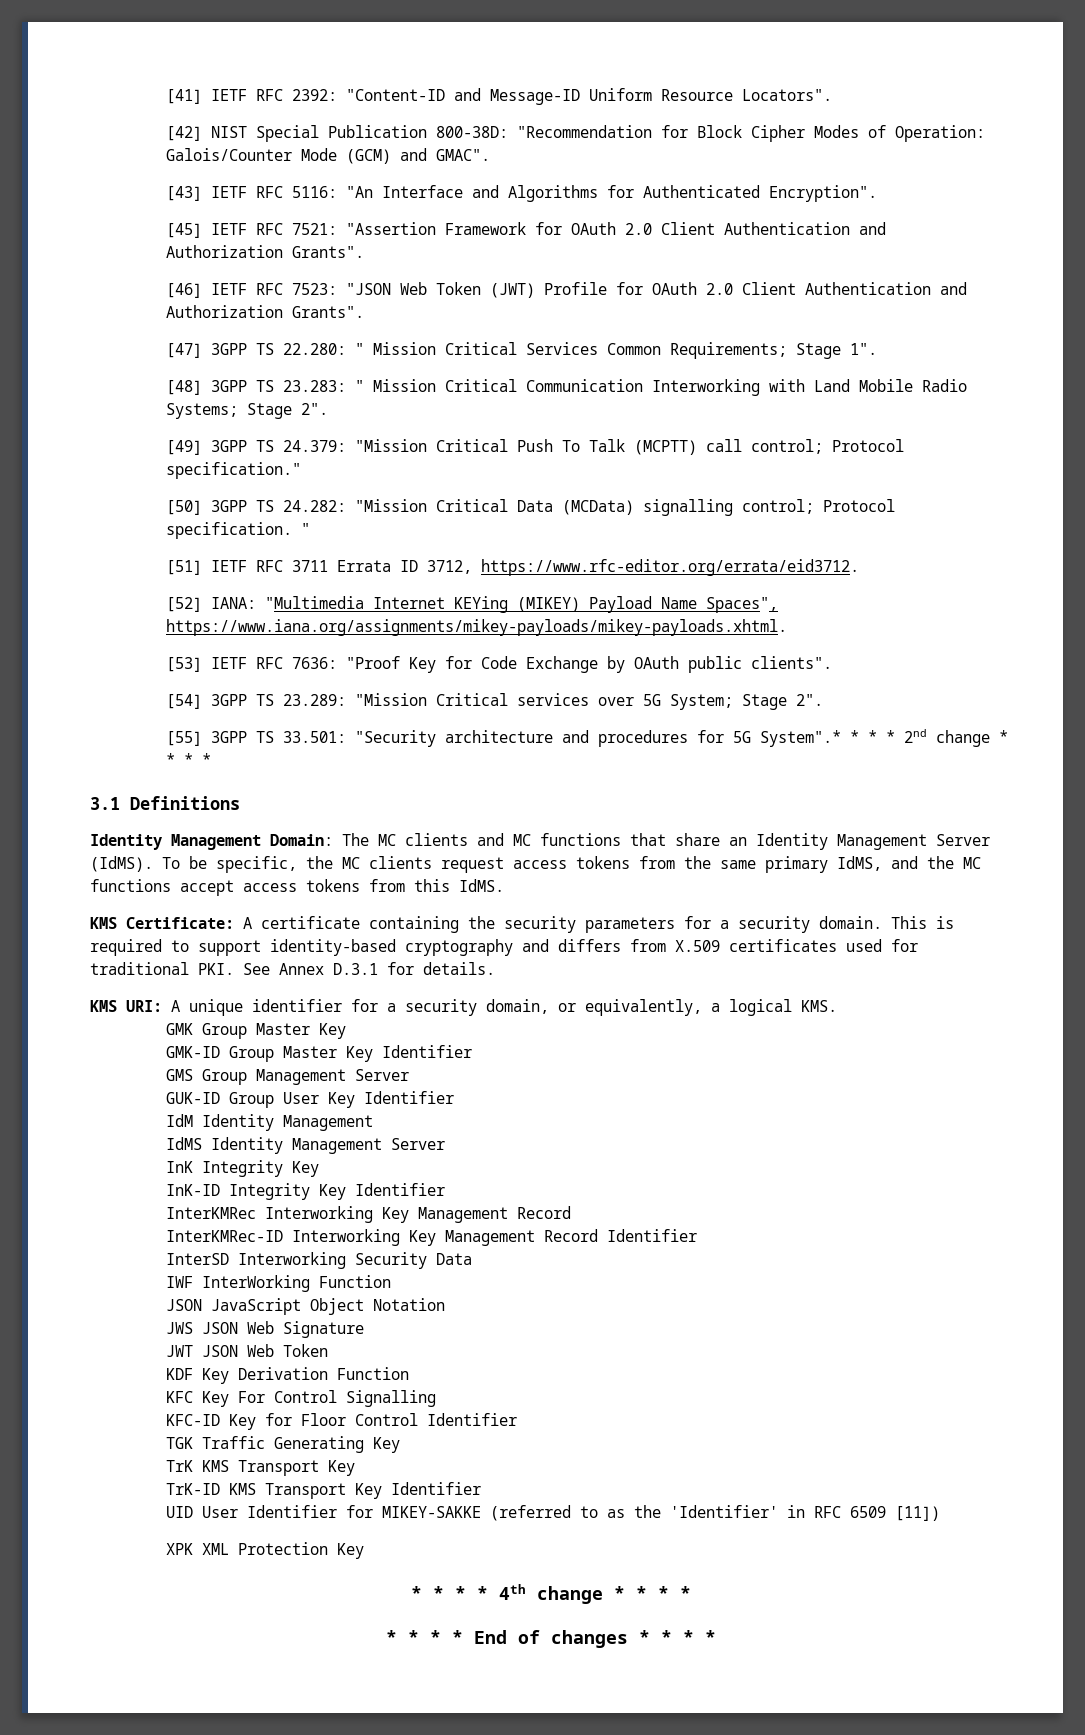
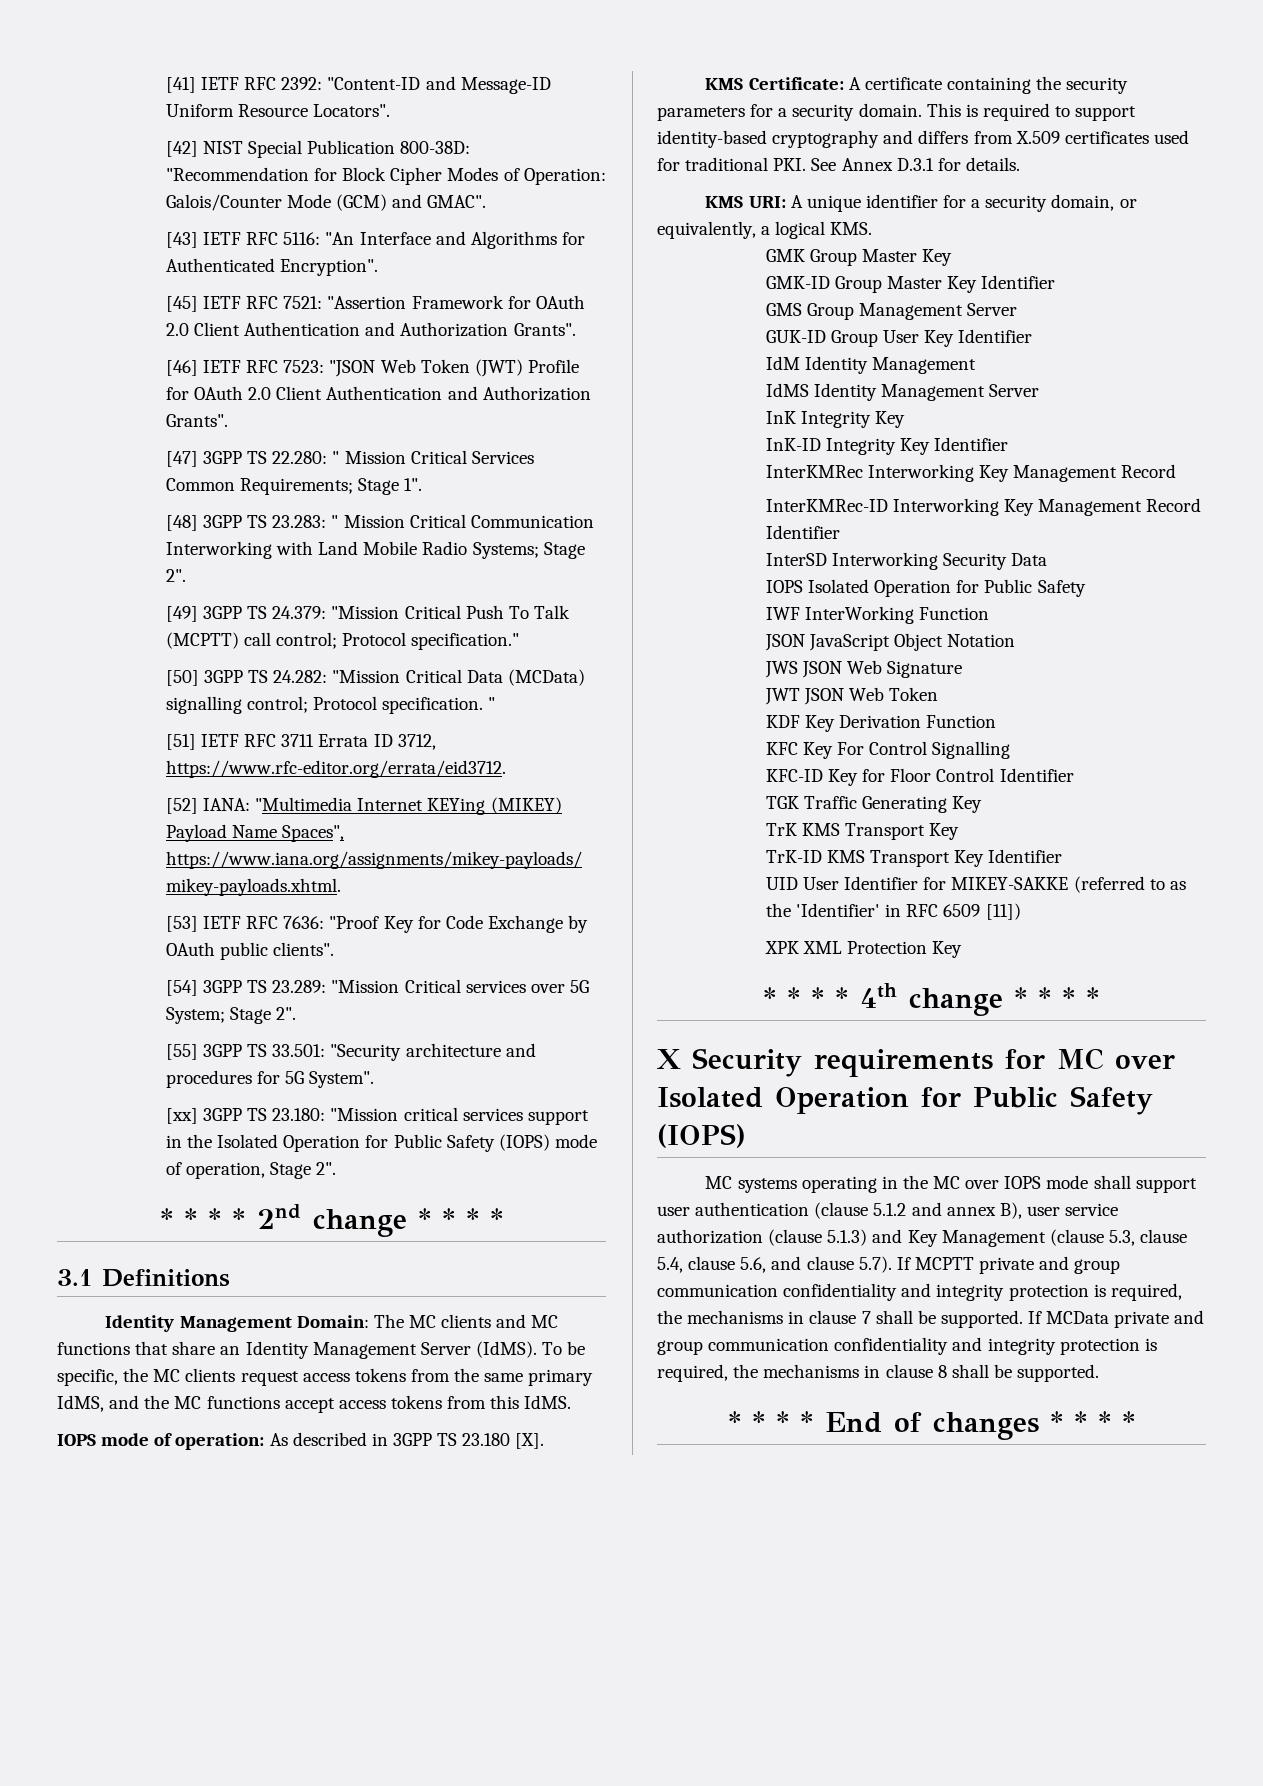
[759,730,841,747] System".* -> [309,1071,375,1088] [165,1107,589,1125] [165,1134,597,1152] [165,1162,337,1179] [160,1208,173,1229] System". // [xx] 3GPP TS 23.180: "Mission critical services support in the Isolated Operation for Public Safety (IOPS) mode of operation, Stage 2". // *
(504, 885) none -> [57,1432,545,1450] // IOPS mode of operation: As described in 3GPP TS 23.180 [X].
(472, 1259) none -> [765,579,1086,597] // IOPS Isolated Operation for Public Safety
(691, 1593) none -> [657,1048,1175,1077] [657,1086,1153,1115] [657,1124,746,1148] [705,1175,1197,1193] [657,1202,1119,1219] [657,1229,1188,1247] [657,1256,1121,1274] [657,1283,1182,1301] [657,1310,1205,1328] [657,1337,1157,1355] [657,1364,1100,1382] // X Security requirements for MC over Isolated Operation for Public Safety (IOPS) // MC systems operating in the MC over IOPS mode shall support user authentication (clause 5.1.2 and annex B), user service authorization (clause 5.1.3) and Key Management (clause 5.3, clause 5.4, clause 5.6, and clause 5.7). If MCPTT private and group communication confidentiality and integrity protection is required, the mechanisms in clause 7 shall be supported. If MCData private and group communication confidentiality and integrity protection is required, the mechanisms in clause 8 shall be supported.

